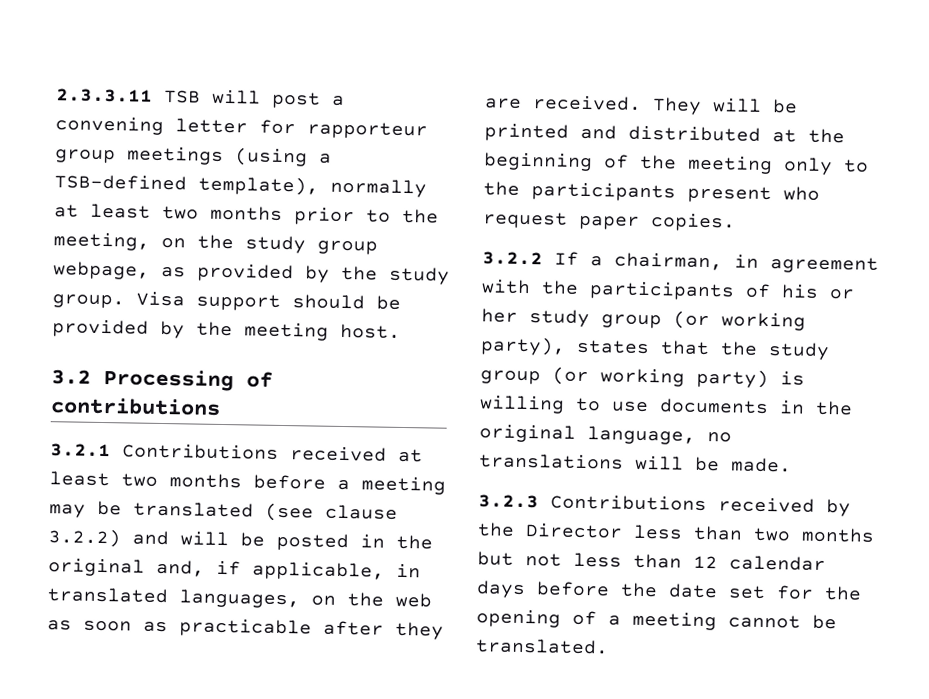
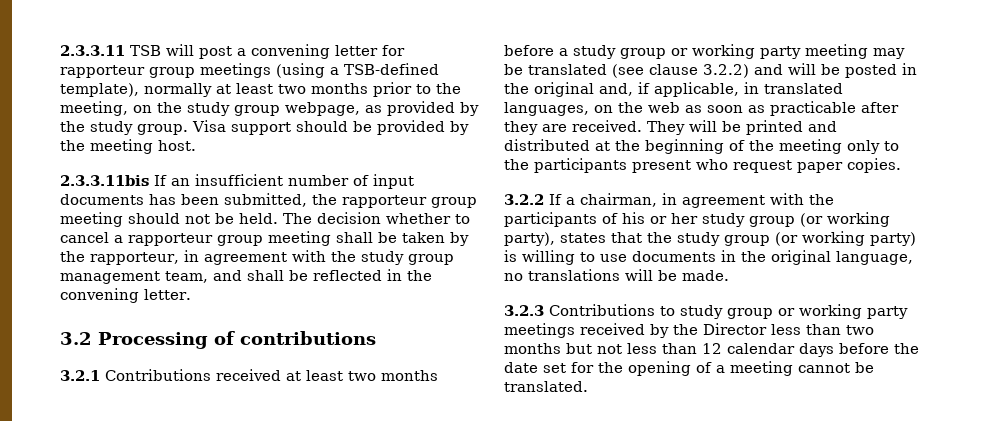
(401, 331) none -> [60,174,414,189] [60,193,477,208] [60,212,470,227] [60,231,469,246] [60,250,454,265] [60,269,432,284] [60,288,191,303] // 2.3.3.11bis If an insufficient number of input documents has been submitted, the rapporteur group meeting should not be held. The decision whether to cancel a rapporteur group meeting shall be taken by the rapporteur, in agreement with the study group management team, and shall be reflected in the convening letter.
(350, 485) none -> [573,44,801,59] study group or working party
(707, 503) none -> [660,304,908,319] [504,323,575,338] to study group or working party meetings

